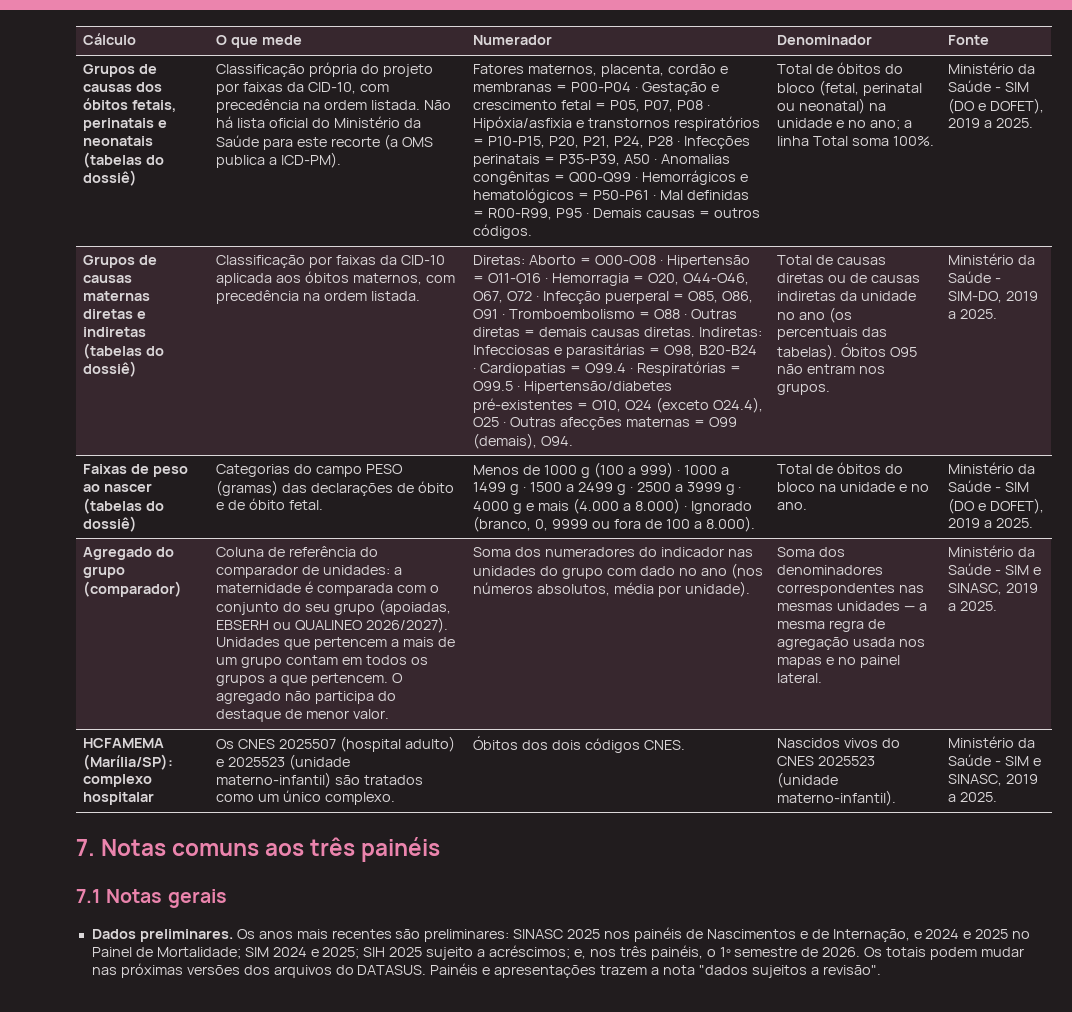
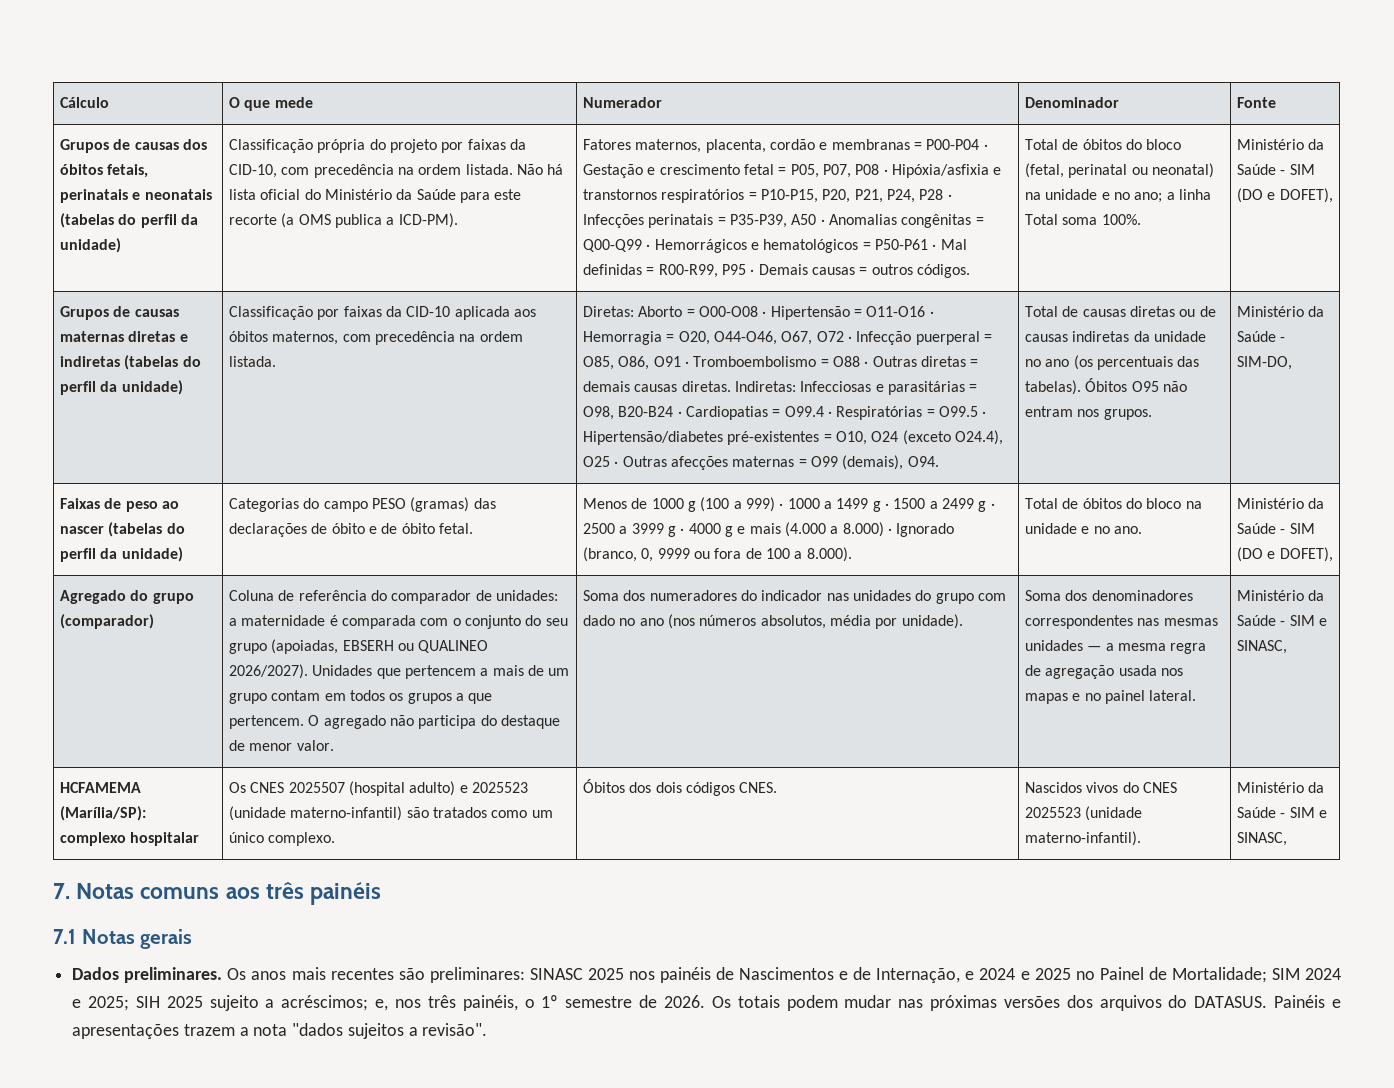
[83,170,138,186] dossiê) -> [140,214,199,228] [60,238,122,253] perfil da unidade)
[948,118,1034,128] 2019 a 2025. -> (1333, 195) none
[83,361,138,377] dossiê) -> [60,380,183,395] perfil da unidade)
[1006,291,1039,301] [948,309,998,319] 2019 a 2025. -> (1293, 363) none
[83,516,138,532] dossiê) -> [60,547,183,562] perfil da unidade)
[948,518,1034,528] 2019 a 2025. -> (1333, 554) none
[1006,583,1039,593] [948,601,998,611] 2019 a 2025. -> (1288, 647) none
[1006,774,1039,784] [948,792,998,802] 2019 a 2025. -> (1288, 839) none

